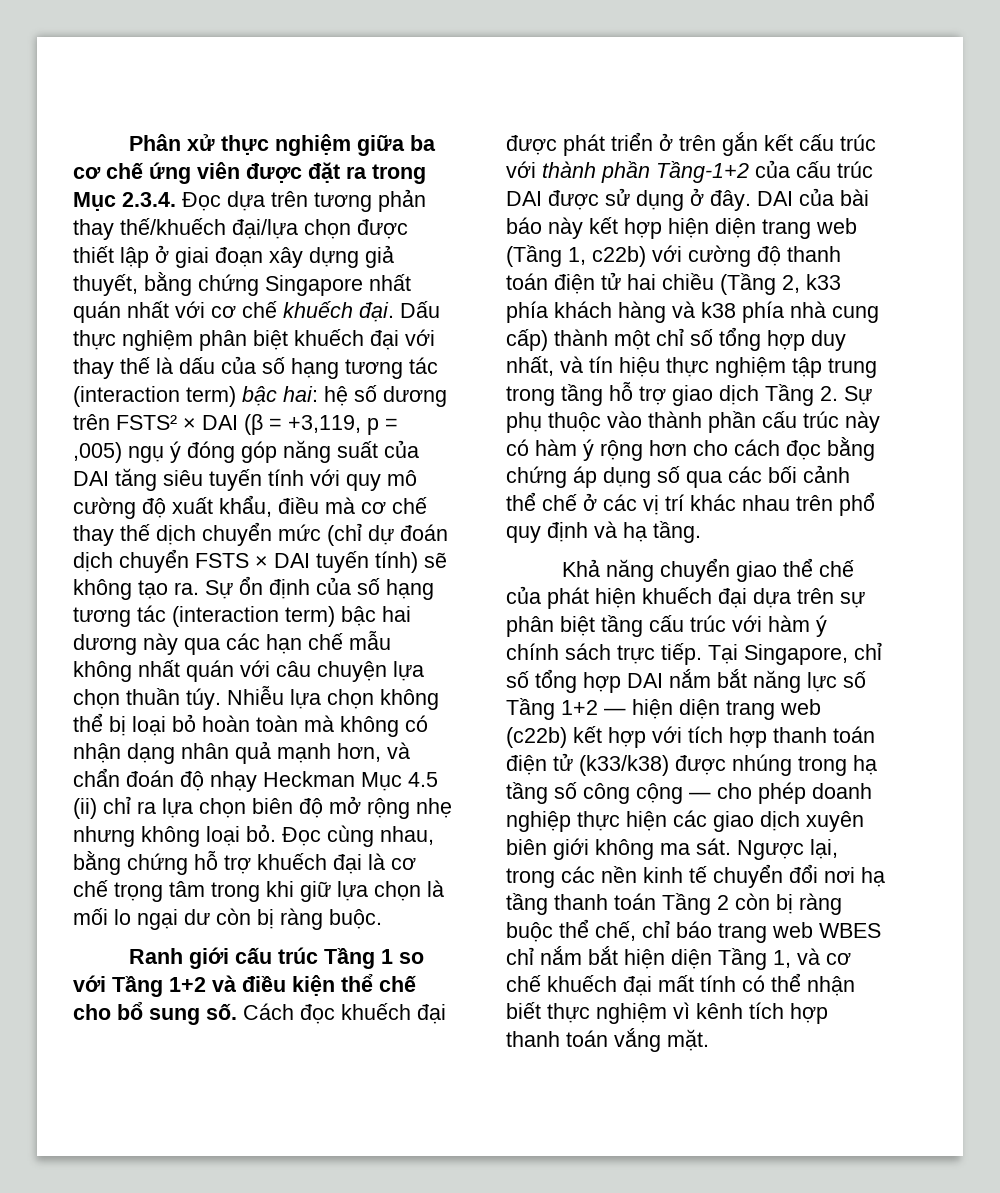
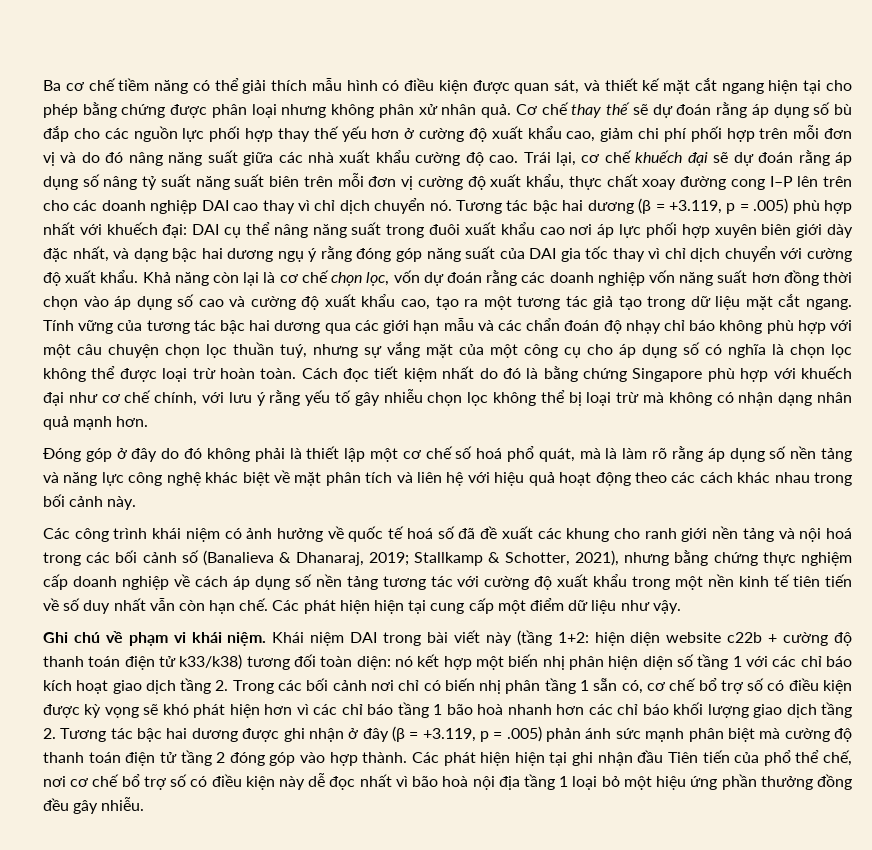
[128,134,436,156] [73,162,426,184] [73,189,426,212] [73,218,408,240] [73,245,394,268] [73,272,411,296] [73,301,440,323] [73,329,435,351] [73,356,438,379] [73,385,447,407] [73,414,398,435] [73,442,122,463] Phân xử thực nghiệm giữa ba cơ chế ứng viên được đặt ra trong Mục 2.3.4. Đọc dựa trên tương phản thay thế/khuếch đại/lựa chọn được thiết lập ở giai đoạn xây dựng giả thuyết, bằng chứng Singapore nhất quán nhất với cơ chế khuếch đại. Dấu thực nghiệm phân biệt khuếch đại với thay thế là dấu của số hạng tương tác (interaction term) bậc hai: hệ số dương trên FSTS² × DAI (β = +3,119, p = ,005) -> [43,78,852,94] [43,102,853,118] [43,125,853,142] [43,150,853,166] [43,173,853,190] [43,198,852,214] [43,222,854,238] [43,246,274,262] Ba cơ chế tiềm năng có thể giải thích mẫu hình có điều kiện được quan sát, và thiết kế mặt cắt ngang hiện tại cho phép bằng chứng được phân loại nhưng không phân xử nhân quả. Cơ chế thay thế sẽ dự đoán rằng áp dụng số bù đắp cho các nguồn lực phối hợp thay thế yếu hơn ở cường độ xuất khẩu cao, giảm chi phí phối hợp trên mỗi đơn vị và do đó nâng năng suất giữa các nhà xuất khẩu cường độ cao. Trái lại, cơ chế khuếch đại sẽ dự đoán rằng áp dụng số nâng tỷ suất năng suất biên trên mỗi đơn vị cường độ xuất khẩu, thực chất xoay đường cong I–P lên trên cho các doanh nghiệp DAI cao thay vì chỉ dịch chuyển nó. Tương tác bậc hai dương (β = +3.119, p = .005) phù hợp nhất với khuếch đại: DAI cụ thể nâng năng suất trong đuôi xuất khẩu cao nơi áp lực phối hợp xuyên biên giới dày đặc nhất, và dạng bậc hai dương
(181, 452) none -> [320,246,352,262] rằng
[115,468,417,491] [73,495,427,519] [73,522,448,546] [73,549,447,573] [73,576,434,600] [73,605,411,627] [73,631,391,655] [73,660,424,682] [73,686,374,710] tăng siêu tuyến tính với quy mô cường độ xuất khẩu, điều mà cơ chế thay thế dịch chuyển mức (chỉ dự đoán dịch chuyển FSTS × DAI tuyến tính) sẽ không tạo ra. Sự ổn định của số hạng tương tác (interaction term) bậc hai dương này qua các hạn chế mẫu không nhất quán với câu chuyện lựa chọn thuần túy. Nhiễu lựa chọn -> [560,246,852,262] [43,270,853,286] [43,294,852,310] [43,318,853,334] [43,342,852,358] [43,366,853,382] [43,389,489,406] gia tốc thay vì chỉ dịch chuyển với cường độ xuất khẩu. Khả năng còn lại là cơ chế chọn lọc, vốn dự đoán rằng các doanh nghiệp vốn năng suất hơn đồng thời chọn vào áp dụng số cao và cường độ xuất khẩu cao, tạo ra một tương tác giả tạo trong dữ liệu mặt cắt ngang. Tính vững của tương tác bậc hai dương qua các giới hạn mẫu và các chẩn đoán độ nhạy chỉ báo không phù hợp với một câu chuyện chọn lọc thuần tuý, nhưng sự vắng mặt của một công cụ cho áp dụng số có nghĩa là chọn lọc không thể được loại trừ hoàn toàn. Cách đọc tiết kiệm nhất do đó là bằng chứng Singapore phù hợp với khuếch đại như cơ chế chính, với lưu ý rằng yếu tố gây nhiễu chọn lọc
[172,714,298,732] bỏ hoàn toàn -> [616,392,640,403] trừ
[337,742,410,762] [73,768,438,792] [73,796,452,819] [73,824,434,847] [73,851,416,875] [73,880,444,902] [73,908,382,930] [128,947,424,969] [73,974,416,997] [73,1002,446,1025] [506,132,876,156] [506,160,873,183] [506,188,869,211] [506,217,857,239] [506,245,841,267] [506,272,841,295] [506,301,879,323] [506,327,846,351] [506,356,877,378] [506,382,872,406] [506,411,880,433] [506,437,875,461] [506,465,850,488] [506,492,875,516] [506,521,701,543] [561,558,854,582] [506,586,865,609] [506,615,827,637] [506,642,882,665] [506,669,866,693] [506,698,821,720] [506,726,875,748] [506,753,877,776] [506,782,872,804] [506,810,864,832] [506,838,838,860] [506,864,885,888] [506,893,842,915] [506,919,881,943] [506,946,851,970] [506,973,855,996] [506,1002,828,1024] [506,1028,709,1052] hơn, và chẩn đoán độ nhạy Heckman Mục 4.5 (ii) chỉ ra lựa chọn biên độ mở rộng nhẹ nhưng không loại bỏ. Đọc cùng nhau, bằng chứng hỗ trợ khuếch đại là cơ chế trọng tâm trong khi giữ lựa chọn là mối lo ngại dư còn bị ràng buộc. // Ranh giới cấu trúc Tầng 1 so với Tầng 1+2 và điều kiện thể chế cho bổ sung số. Cách đọc khuếch đại được phát triển ở trên gắn kết cấu trúc với thành phần Tầng-1+2 của cấu trúc DAI được sử dụng ở đây. DAI của bài báo này kết hợp hiện diện trang web (Tầng 1, c22b) với cường độ thanh toán điện tử hai chiều (Tầng 2, k33 phía khách hàng và k38 phía nhà cung cấp) thành một chỉ số tổng hợp duy nhất, và tín hiệu thực nghiệm tập trung trong tầng hỗ trợ giao dịch Tầng 2. Sự phụ thuộc vào thành phần cấu trúc này có hàm ý rộng hơn cho cách đọc bằng chứng áp dụng số qua các bối cảnh thể chế ở các vị trí khác nhau trên phổ quy định và hạ tầng. // Khả năng chuyển giao thể chế của phát hiện khuếch đại dựa trên sự phân biệt tầng cấu trúc với hàm ý chính sách trực tiếp. Tại Singapore, chỉ số tổng hợp DAI nắm bắt năng lực số Tầng 1+2 — hiện diện trang web (c22b) kết hợp với tích hợp thanh toán điện tử (k33/k38) được nhúng trong hạ tầng số công cộng — cho phép doanh nghiệp thực hiện các giao dịch xuyên biên giới không ma sát. Ngược lại, trong các nền kinh tế chuyển đổi nơi hạ tầng thanh toán Tầng 2 còn bị ràng buộc thể chế, chỉ báo trang web WBES chỉ nắm bắt hiện diện Tầng 1, và cơ chế khuếch đại mất tính có thể nhận biết thực nghiệm vì kênh tích hợp thanh toán vắng mặt. -> [116,416,149,427] [43,446,852,462] [43,470,852,486] [43,494,137,510] [43,526,853,542] [43,550,853,566] [43,574,852,590] [43,598,681,614] [43,630,852,646] [43,654,853,670] [43,678,853,694] [43,702,853,718] [43,726,853,742] [43,750,852,766] [43,773,852,790] [43,797,145,814] hơn. // Đóng góp ở đây do đó không phải là thiết lập một cơ chế số hoá phổ quát, mà là làm rõ rằng áp dụng số nền tảng và năng lực công nghệ khác biệt về mặt phân tích và liên hệ với hiệu quả hoạt động theo các cách khác nhau trong bối cảnh này. // Các công trình khái niệm có ảnh hưởng về quốc tế hoá số đã đề xuất các khung cho ranh giới nền tảng và nội hoá trong các bối cảnh số (Banalieva & Dhanaraj, 2019; Stallkamp & Schotter, 2021), nhưng bằng chứng thực nghiệm cấp doanh nghiệp về cách áp dụng số nền tảng tương tác với cường độ xuất khẩu trong một nền kinh tế tiên tiến về số duy nhất vẫn còn hạn chế. Các phát hiện hiện tại cung cấp một điểm dữ liệu như vậy. // Ghi chú về phạm vi khái niệm. Khái niệm DAI trong bài viết này (tầng 1+2: hiện diện website c22b + cường độ thanh toán điện tử k33/k38) tương đối toàn diện: nó kết hợp một biến nhị phân hiện diện số tầng 1 với các chỉ báo kích hoạt giao dịch tầng 2. Trong các bối cảnh nơi chỉ có biến nhị phân tầng 1 sẵn có, cơ chế bổ trợ số có điều kiện được kỳ vọng sẽ khó phát hiện hơn vì các chỉ báo tầng 1 bão hoà nhanh hơn các chỉ báo khối lượng giao dịch tầng 2. Tương tác bậc hai dương được ghi nhận ở đây (β = +3.119, p = .005) phản ánh sức mạnh phân biệt mà cường độ thanh toán điện tử tầng 2 đóng góp vào hợp thành. Các phát hiện hiện tại ghi nhận đầu Tiên tiến của phổ thể chế, nơi cơ chế bổ trợ số có điều kiện này dễ đọc nhất vì bão hoà nội địa tầng 1 loại bỏ một hiệu ứng phần thưởng đồng đều gây nhiễu.

